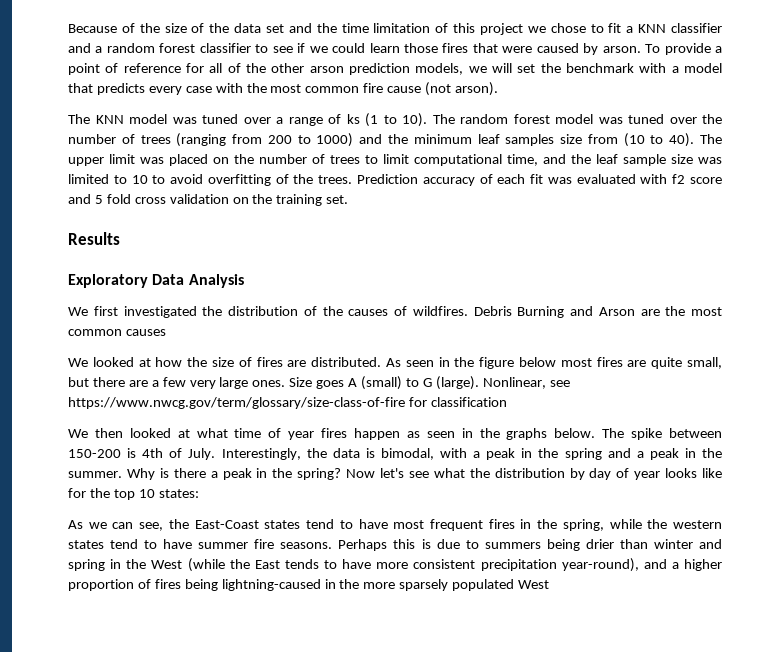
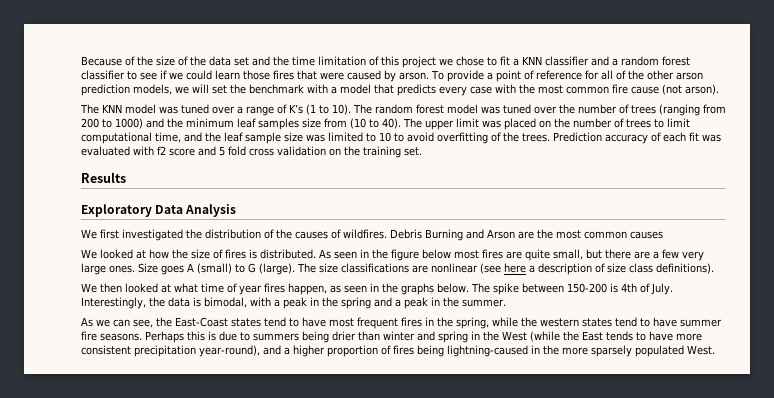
[346,114,360,124] ks -> [289,104,303,114] K’s
[287,360,307,367] are -> [249,249,257,259] is
[482,377,570,389] [68,397,507,409] Nonlinear, see https://www.nwcg.gov/term/glossary/size-class-of-fire for classification -> [297,263,714,275] The size classifications are nonlinear (see here a description of size class definitions).
[354,428,400,440] happen -> [288,283,327,295] happen,
[126,468,722,480] [68,488,199,500] Why is there a peak in the spring? Now let's see what the distribution by day of year looks like for the top 10 states: -> (506, 303) none
[518,580,550,589] West -> [687,345,715,355] West.

